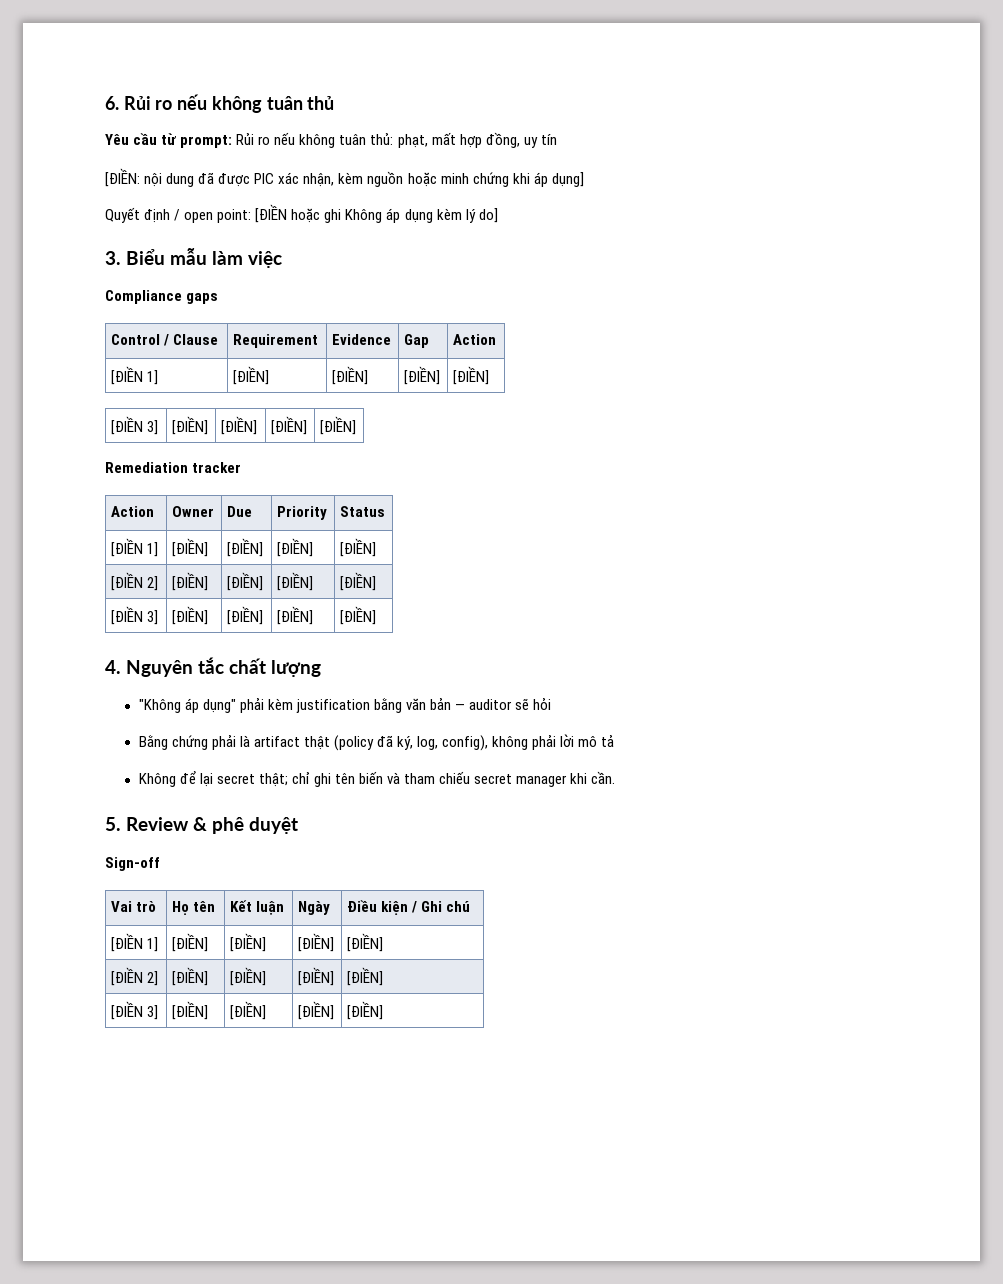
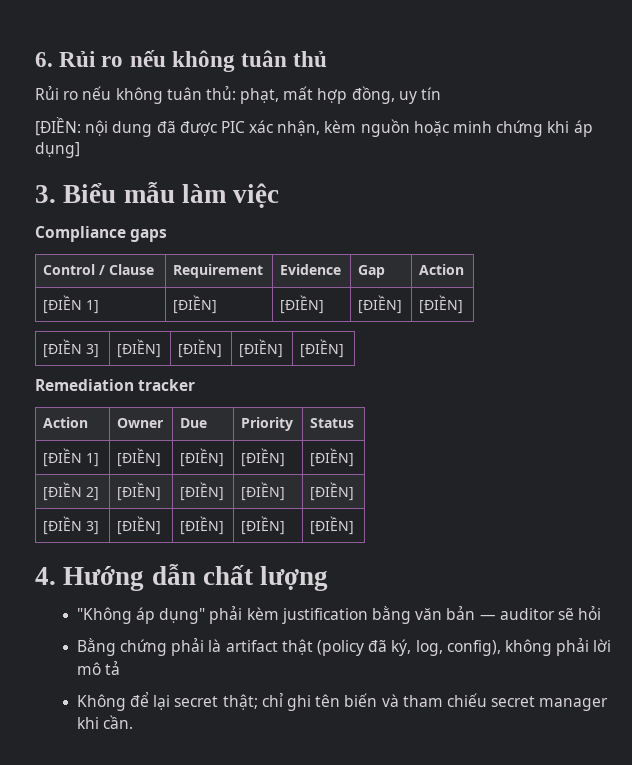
[105,133,233,148] Yêu cầu từ prompt: -> (328, 59) none
[105,204,498,223] // Quyết định / open point: [ĐIỀN hoặc ghi Không áp dụng kèm lý do] -> (80, 150) none
[126,657,224,677] Nguyên tắc -> [63,564,196,591] Hướng dẫn
[105,817,298,834] [105,857,160,871] [111,901,157,912] [172,901,216,915] [230,900,285,915] [298,901,331,915] [347,900,471,915] [111,933,159,952] [172,933,209,952] [230,933,267,952] [298,933,335,952] [347,933,384,952] [111,967,159,986] [172,967,209,986] [230,967,267,986] [298,967,335,986] [347,967,384,986] [111,1001,159,1020] [172,1001,209,1020] [230,1001,267,1020] [298,1001,335,1020] [347,1001,384,1020] // 5. Review & phê duyệt // Sign-off // Vai trò | Họ tên | Kết luận | Ngày | Điều kiện / Ghi chú // [ĐIỀN 1] | [ĐIỀN] | [ĐIỀN] | [ĐIỀN] | [ĐIỀN] // [ĐIỀN 2] | [ĐIỀN] | [ĐIỀN] | [ĐIỀN] | [ĐIỀN] // [ĐIỀN 3] | [ĐIỀN] | [ĐIỀN] | [ĐIỀN] | [ĐIỀN] -> (134, 722) none

